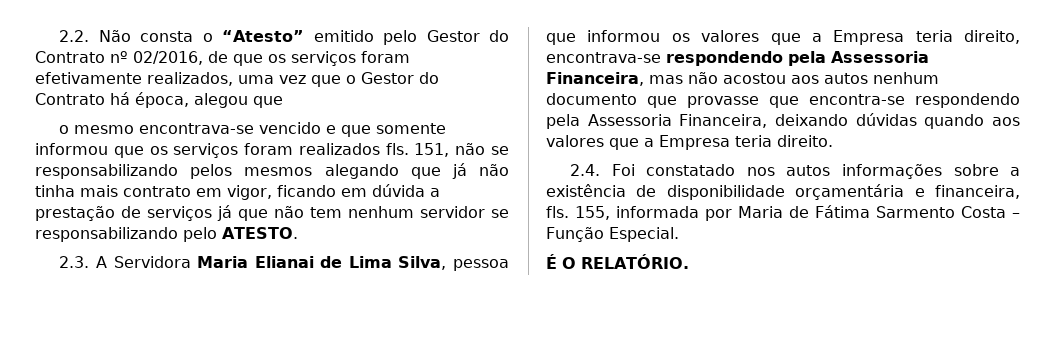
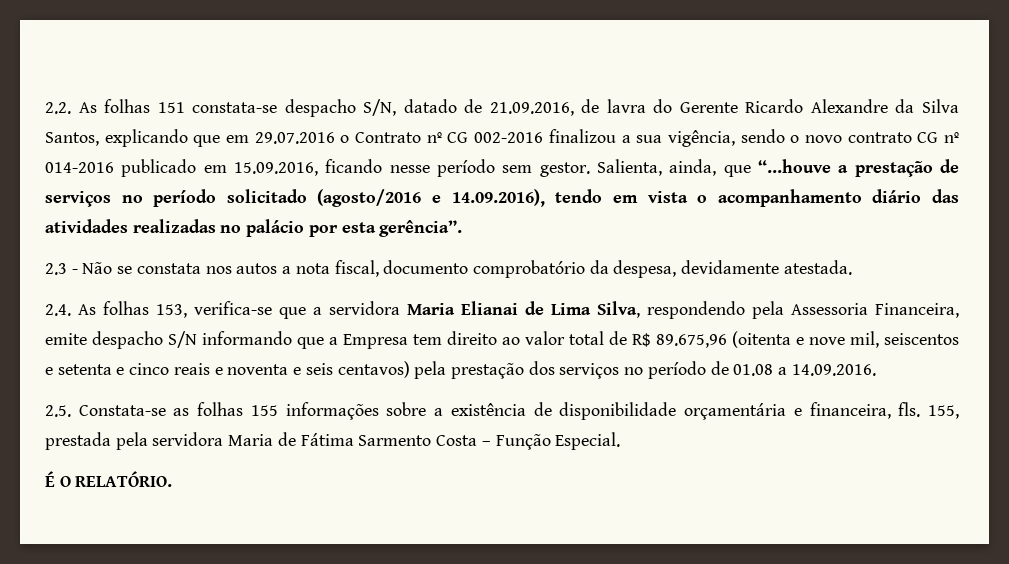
[98,30,510,45] [35,51,410,66] [35,72,439,87] [35,92,283,108] [59,122,447,137] [35,143,509,158] [35,163,510,179] [35,184,440,200] [35,205,509,221] [35,227,298,242] [59,256,191,268] Não consta o “Atesto” emitido pelo Gestor do Contrato nº 02/2016, de que os serviços foram efetivamente realizados, uma vez que o Gestor do Contrato há época, alegou que // o mesmo encontrava-se vencido e que somente informou que os serviços foram realizados fls. 151, não se responsabilizando pelos mesmos alegando que já não tinha mais contrato em vigor, ficando em dúvida a prestação de serviços já que não tem nenhum servidor se responsabilizando pelo ATESTO. // 2.3. A Servidora -> [78,99,959,117] [45,129,960,147] [45,159,960,177] [45,189,960,207] [45,219,463,237] [45,260,852,278] [45,301,400,319] As folhas 151 constata-se despacho S/N, datado de 21.09.2016, de lavra do Gerente Ricardo Alexandre da Silva Santos, explicando que em 29.07.2016 o Contrato nº CG 002-2016 finalizou a sua vigência, sendo o novo contrato CG nº 014-2016 publicado em 15.09.2016, ficando nesse período sem gestor. Salienta, ainda, que “...houve a prestação de serviços no período solicitado (agosto/2016 e 14.09.2016), tendo em vista o acompanhamento diário das atividades realizadas no palácio por esta gerência”. // 2.3 - Não se constata nos autos a nota fiscal, documento comprobatório da despesa, devidamente atestada. // 2.4. As folhas 153, verifica-se que a servidora
[453,259,510,271] [546,30,1020,45] [546,51,929,66] [546,72,939,86] [546,93,1020,108] [546,113,1020,129] [546,135,833,150] [570,164,831,176] pessoa que informou os valores que a Empresa teria direito, encontrava-se respondendo pela Assessoria Financeira, mas não acostou aos autos nenhum documento que provasse que encontra-se respondendo pela Assessoria Financeira, deixando dúvidas quando aos valores que a Empresa teria direito. // 2.4. Foi constatado nos autos -> [647,301,959,319] [45,331,959,349] [45,361,876,379] [45,402,278,417] respondendo pela Assessoria Financeira, emite despacho S/N informando que a Empresa tem direito ao valor total de R$ 89.675,96 (oitenta e nove mil, seiscentos e setenta e cinco reais e noventa e seis centavos) pela prestação dos serviços no período de 01.08 a 14.09.2016. // 2.5. Constata-se as folhas 155
[616,206,733,221] informada por -> [45,432,224,450] prestada pela servidora

